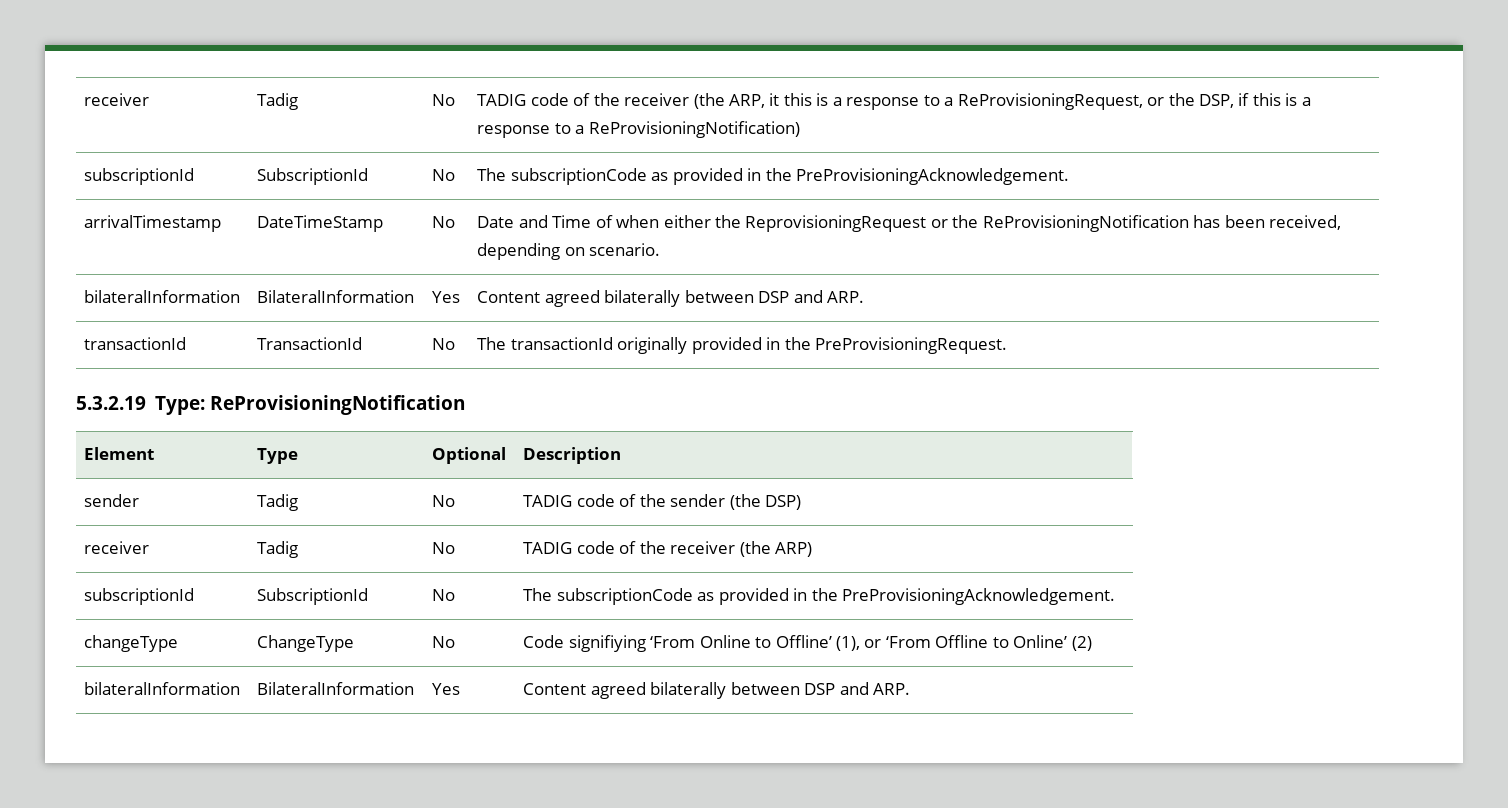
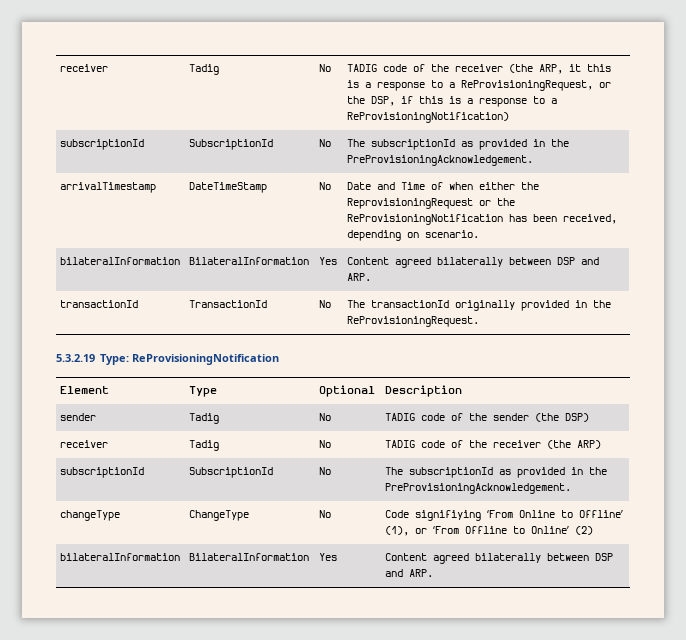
[510,168,647,185] subscriptionCode -> [371,139,456,150] subscriptionId
[814,337,1007,354] PreProvisioningRequest. -> [347,316,480,327] ReProvisioningRequest.
[556,588,693,605] subscriptionCode -> [409,467,494,478] subscriptionId

